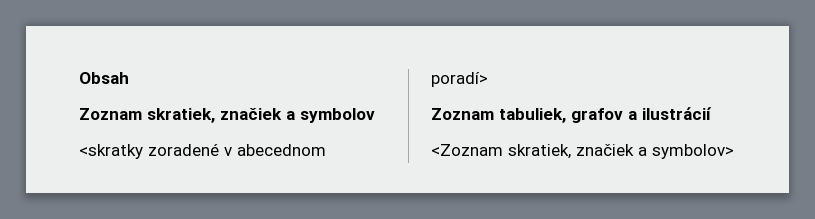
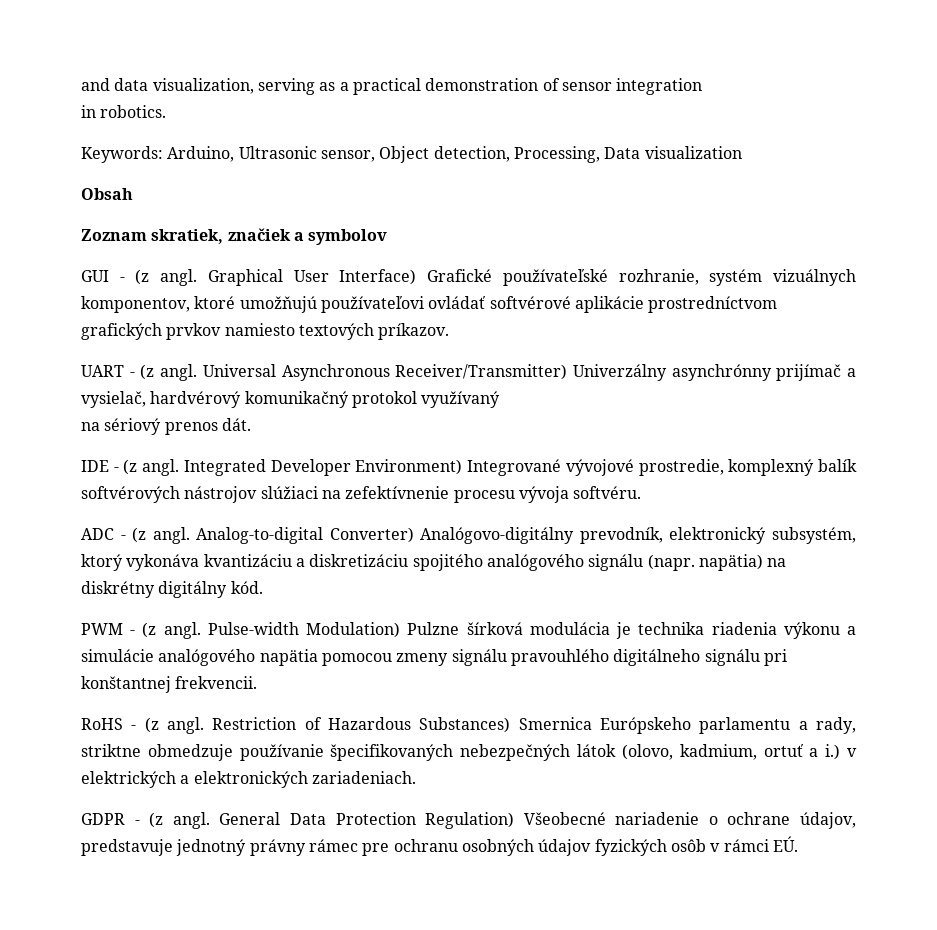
(79, 78) none -> [81,78,703,95] [81,105,167,118] [81,146,742,163] and data visualization, serving as a practical demonstration of sensor integration // in robotics. // Keywords: Arduino, Ultrasonic sensor, Object detection, Processing, Data visualization //
[79,143,326,159] [431,72,488,87] [431,107,712,123] [431,144,734,159] <skratky zoradené v abecednom poradí> // Zoznam tabuliek, grafov a ilustrácií // <Zoznam skratiek, značiek a symbolov> -> [81,269,857,286] [81,296,778,313] [81,323,450,340] [81,364,857,381] [81,391,501,408] [81,418,251,435] [81,459,858,476] [81,486,642,503] [81,527,856,544] [81,554,787,571] [81,581,263,598] [81,622,857,639] [81,649,787,666] [81,676,258,693] [81,717,857,734] [81,744,858,761] [81,771,416,788] [81,812,857,829] [81,836,798,856] GUI - (z angl. Graphical User Interface) Grafické používateľské rozhranie, systém vizuálnych komponentov, ktoré umožňujú používateľovi ovládať softvérové aplikácie prostredníctvom grafických prvkov namiesto textových príkazov. // UART - (z angl. Universal Asynchronous Receiver/Transmitter) Univerzálny asynchrónny prijímač a vysielač, hardvérový komunikačný protokol využívaný // na sériový prenos dát. // IDE - (z angl. Integrated Developer Environment) Integrované vývojové prostredie, komplexný balík softvérových nástrojov slúžiaci na zefektívnenie procesu vývoja softvéru. // ADC - (z angl. Analog-to-digital Converter) Analógovo-digitálny prevodník, elektronický subsystém, ktorý vykonáva kvantizáciu a diskretizáciu spojitého analógového signálu (napr. napätia) na diskrétny digitálny kód. // PWM - (z angl. Pulse-width Modulation) Pulzne šírková modulácia je technika riadenia výkonu a simulácie analógového napätia pomocou zmeny signálu pravouhlého digitálneho signálu pri konštantnej frekvencii. // RoHS - (z angl. Restriction of Hazardous Substances) Smernica Európskeho parlamentu a rady, striktne obmedzuje používanie špecifikovaných nebezpečných látok (olovo, kadmium, ortuť a i.) v elektrických a elektronických zariadeniach. // GDPR - (z angl. General Data Protection Regulation) Všeobecné nariadenie o ochrane údajov, predstavuje jednotný právny rámec pre ochranu osobných údajov fyzických osôb v rámci EÚ.

